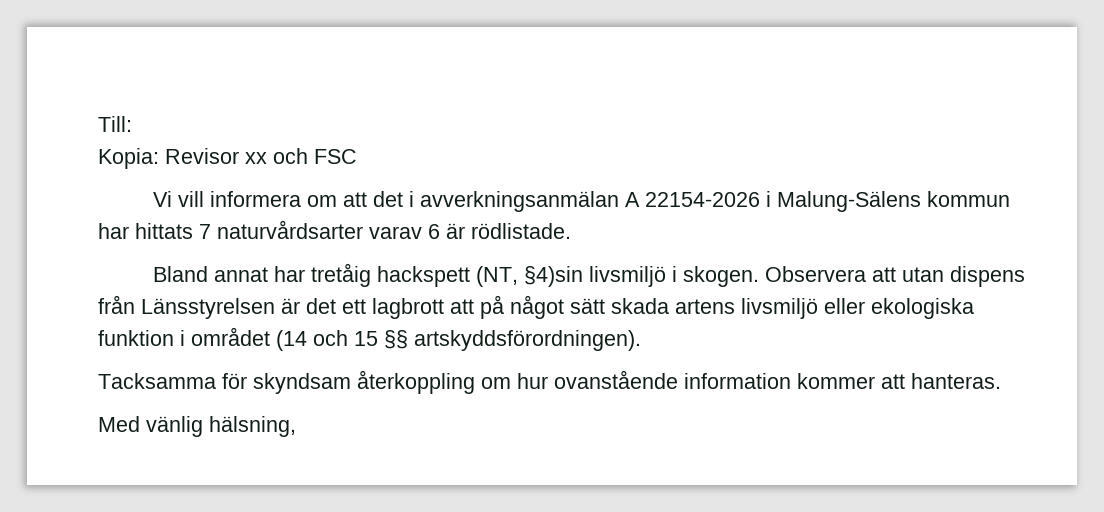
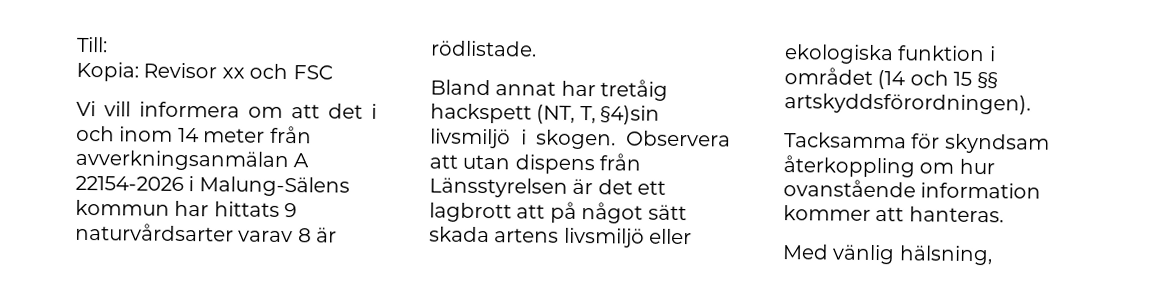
(415, 199) none -> [76,125,312,144] och inom 14 meter från
[199,224,211,239] 7 -> [284,203,298,218] 9
[428,224,440,239] 6 -> [297,228,312,243] 8
(519, 276) none -> [579,105,596,124] T,

